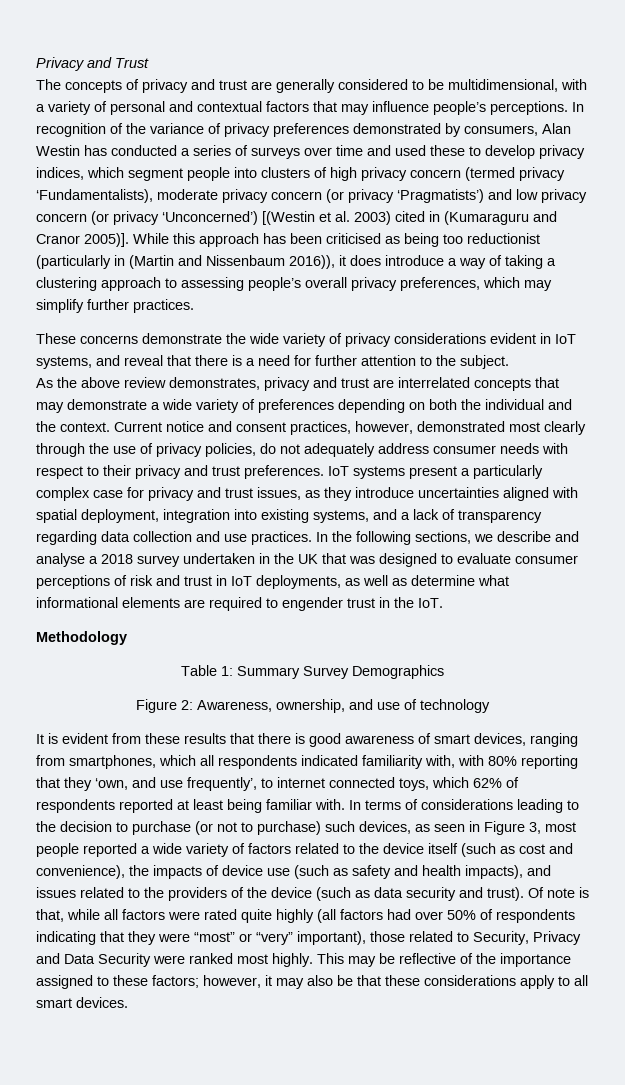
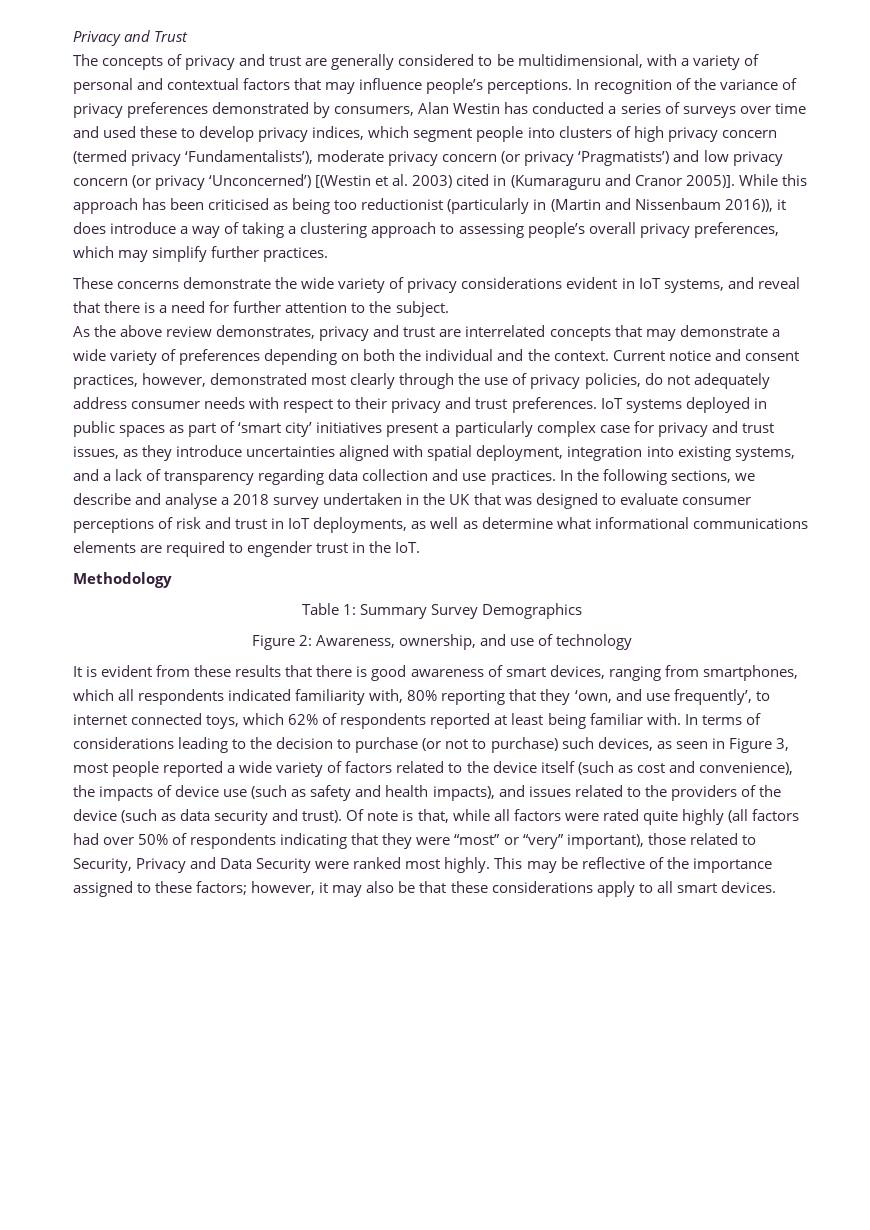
[36,189,153,203] ‘Fundamentalists), -> [185,150,314,164] ‘Fundamentalists’),
(405, 472) none -> [685,397,767,413] [73,421,383,437] deployed in public spaces as part of ‘smart city’ initiatives
(118, 602) none -> [692,518,808,529] communications
[458,755,484,766] with -> (404, 696) none

